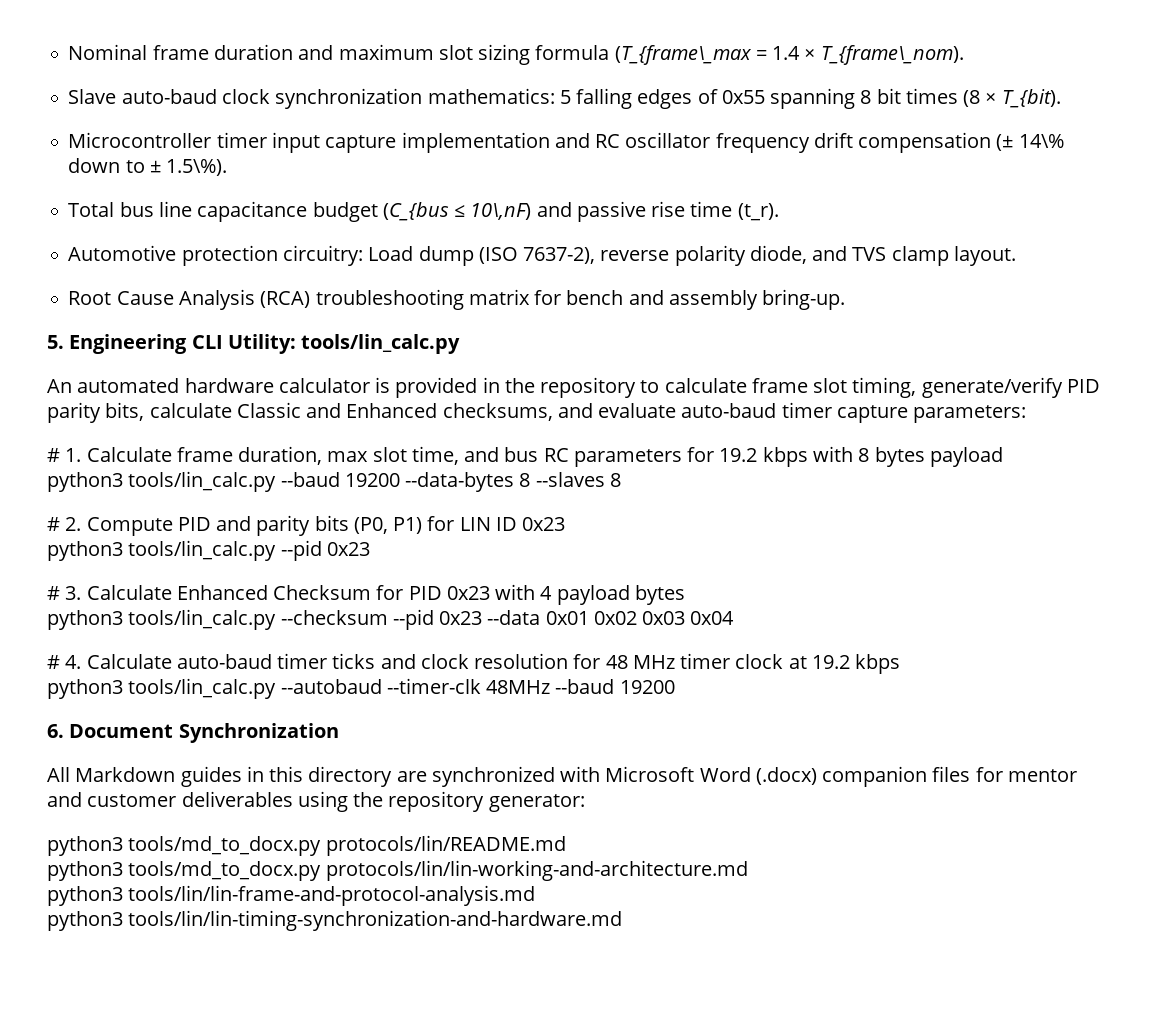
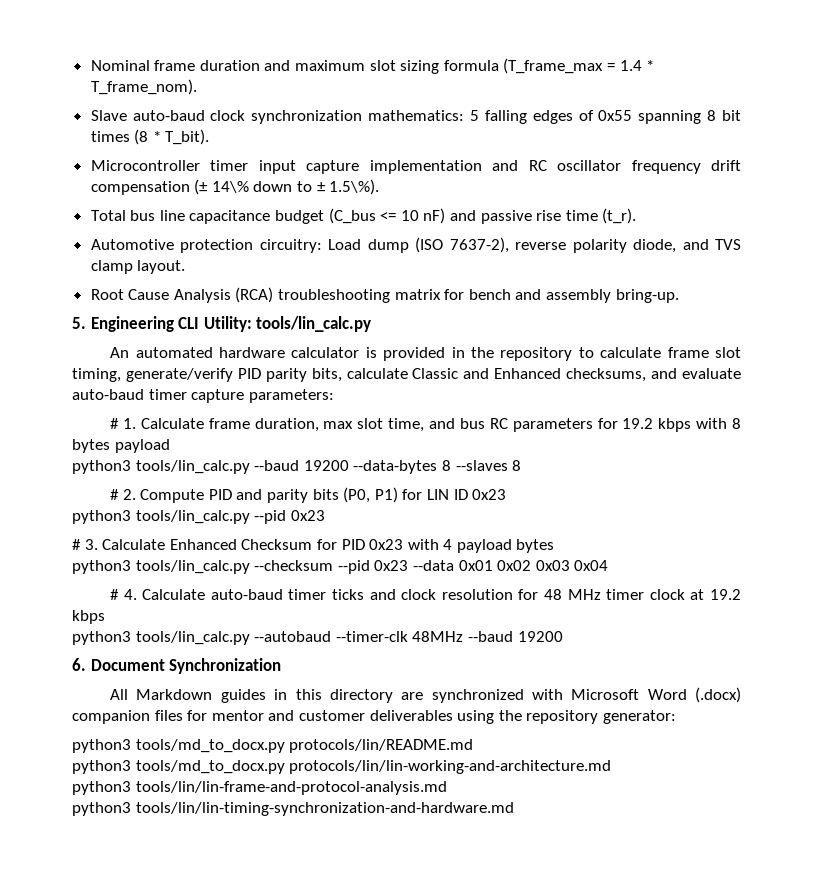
[614,45,752,65] (T_{frame\_max -> [503,58,604,74] (T_frame_max
[804,45,964,65] × T_{frame\_nom). -> [646,60,655,71] [90,79,197,95] * T_frame_nom).
[985,89,1061,108] × T_{bit). -> [152,129,210,145] * T_bit).
[382,202,532,221] (C_{bus ≤ 10\,nF) -> [328,208,446,224] (C_bus <= 10 nF)

